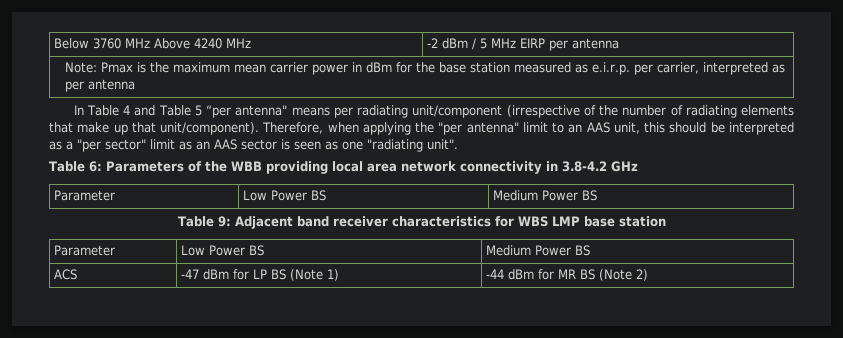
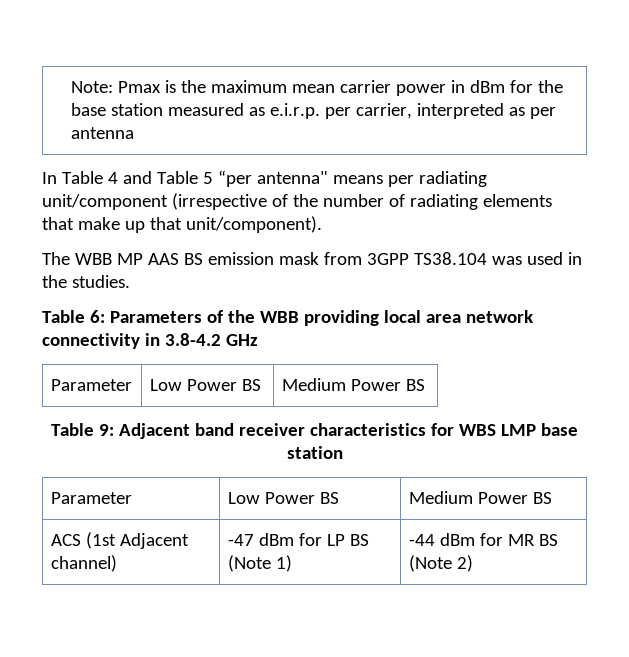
[54,38,252,49] [427,38,620,51] Below 3760 MHz Above 4240 MHz | -2 dBm / 5 MHz EIRP per antenna // -> (70, 87) none
[262,122,795,135] [49,139,458,152] Therefore, when applying the "per antenna" limit to an AAS unit, this should be interpreted as a "per sector" limit as an AAS sector is seen as one "radiating unit". -> [42,252,582,265] [42,275,130,288] // The WBB MP AAS BS emission mask from 3GPP TS38.104 was used in the studies.
(78, 274) none -> [85,532,189,549] [50,555,117,572] (1st Adjacent channel)

